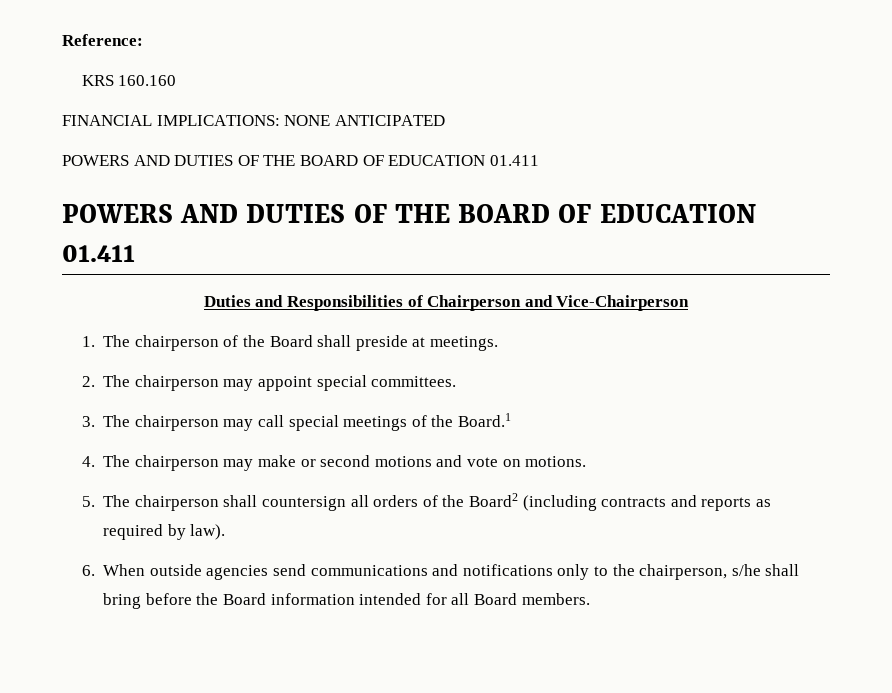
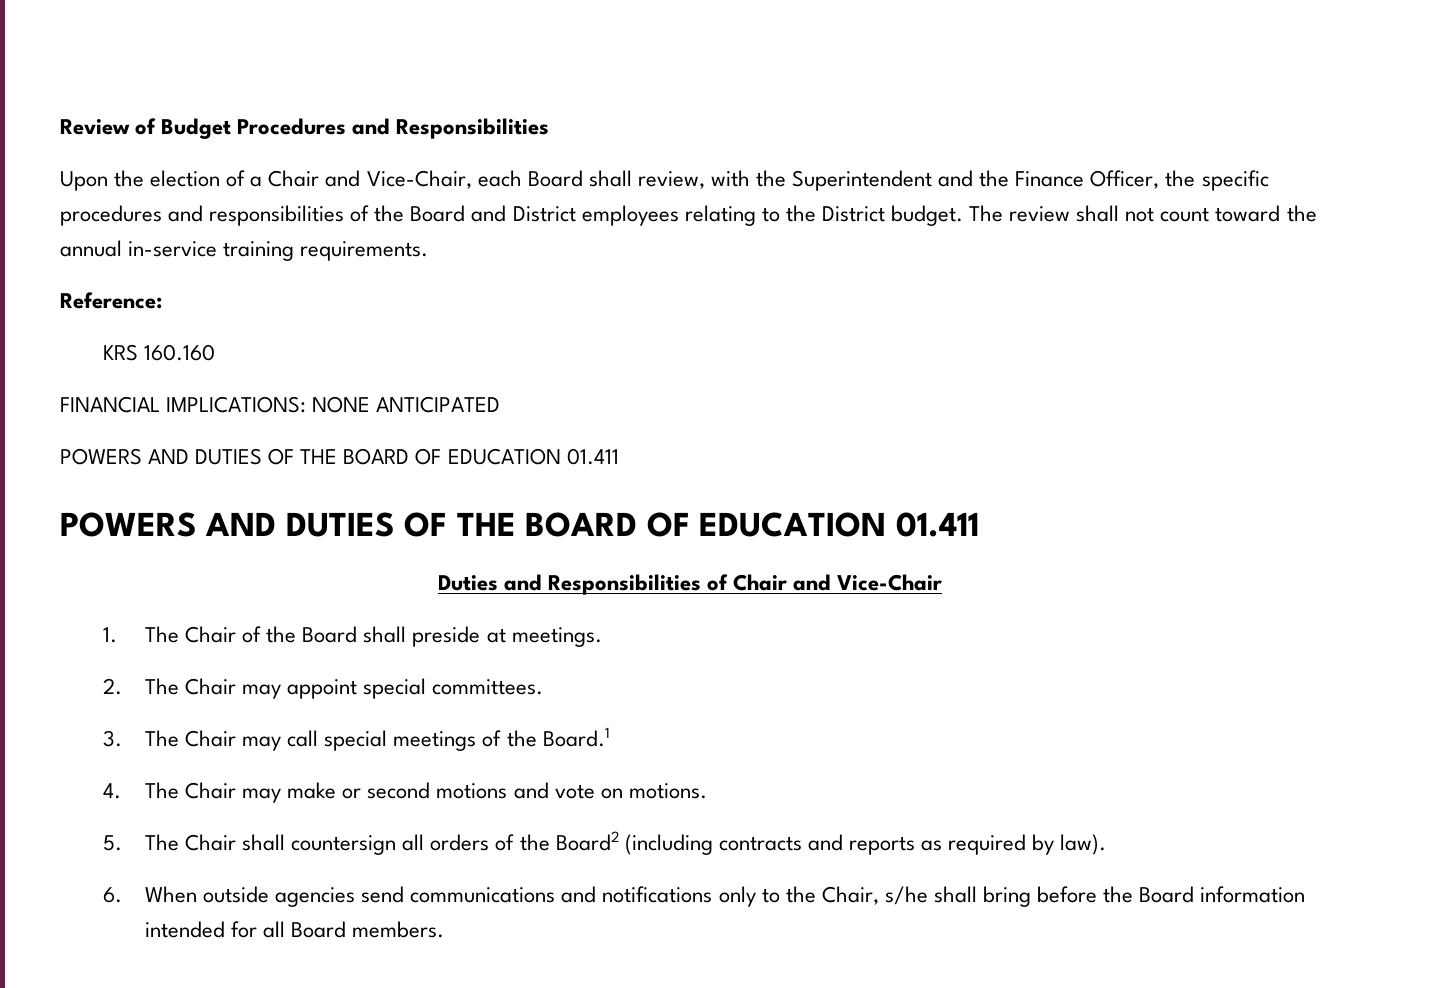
(62, 40) none -> [60,118,550,139] [60,170,1269,191] [60,205,1317,226] [60,240,429,261] Review of Budget Procedures and Responsibilities // Upon the election of a Chair and Vice-Chair, each Board shall review, with the Superintendent and the Finance Officer, the specific procedures and responsibilities of the Board and District employees relating to the District budget. The review shall not count toward the annual in-service training requirements. //
[427,295,690,311] Chairperson and Vice-Chairperson -> [733,574,943,591] Chair and Vice-Chair
[134,335,219,351] chairperson -> [185,626,237,643] Chair
[134,375,219,391] chairperson -> [185,678,237,695] Chair
[134,415,219,431] chairperson -> [185,730,237,747] Chair
[134,455,219,471] chairperson -> [185,782,237,799] Chair
[134,495,219,511] chairperson -> [185,834,237,851] Chair
[639,564,728,580] chairperson, -> [821,886,879,905] Chair,

